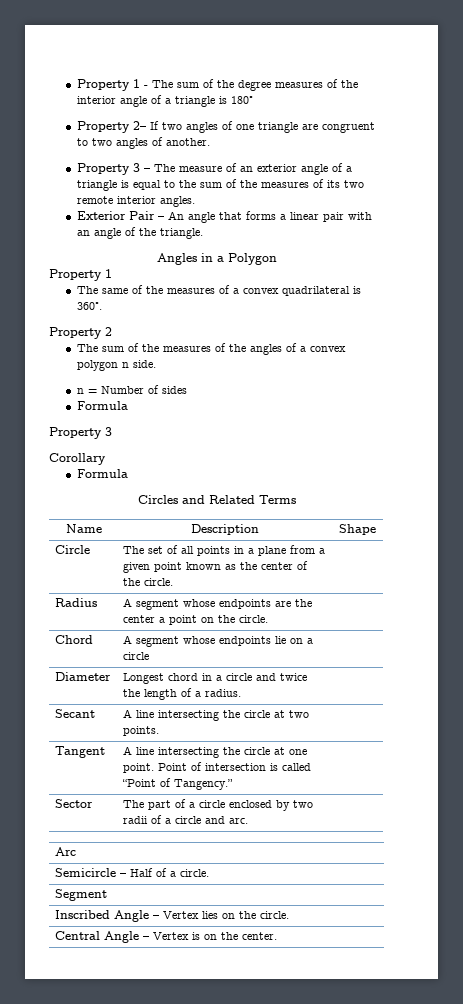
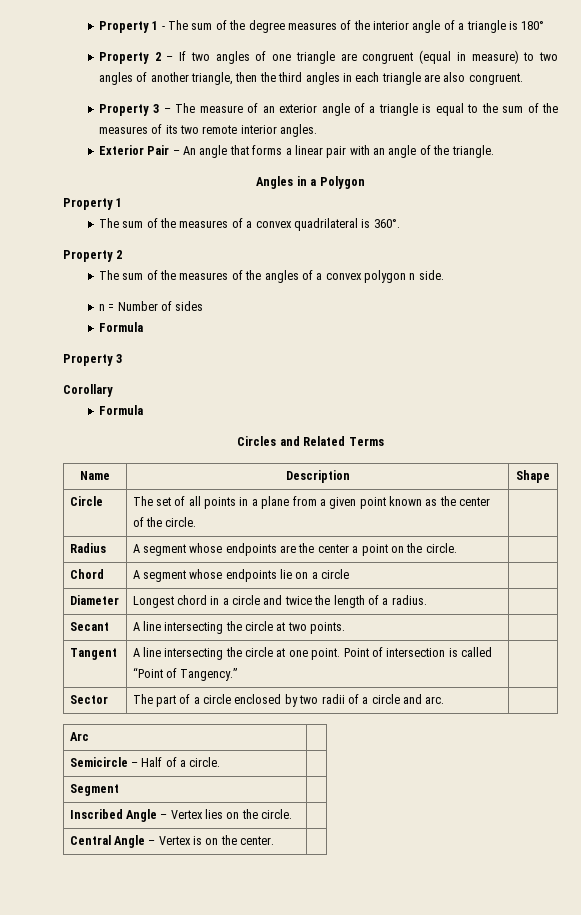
[132,121,146,130] 2– -> [154,52,174,61] 2 –
(375, 127) none -> [419,50,519,64] (equal in measure)
[165,138,210,146] another. -> [150,72,523,85] another triangle, then the third angles in each triangle are also congruent.
[101,288,128,294] same -> [122,221,144,228] sum

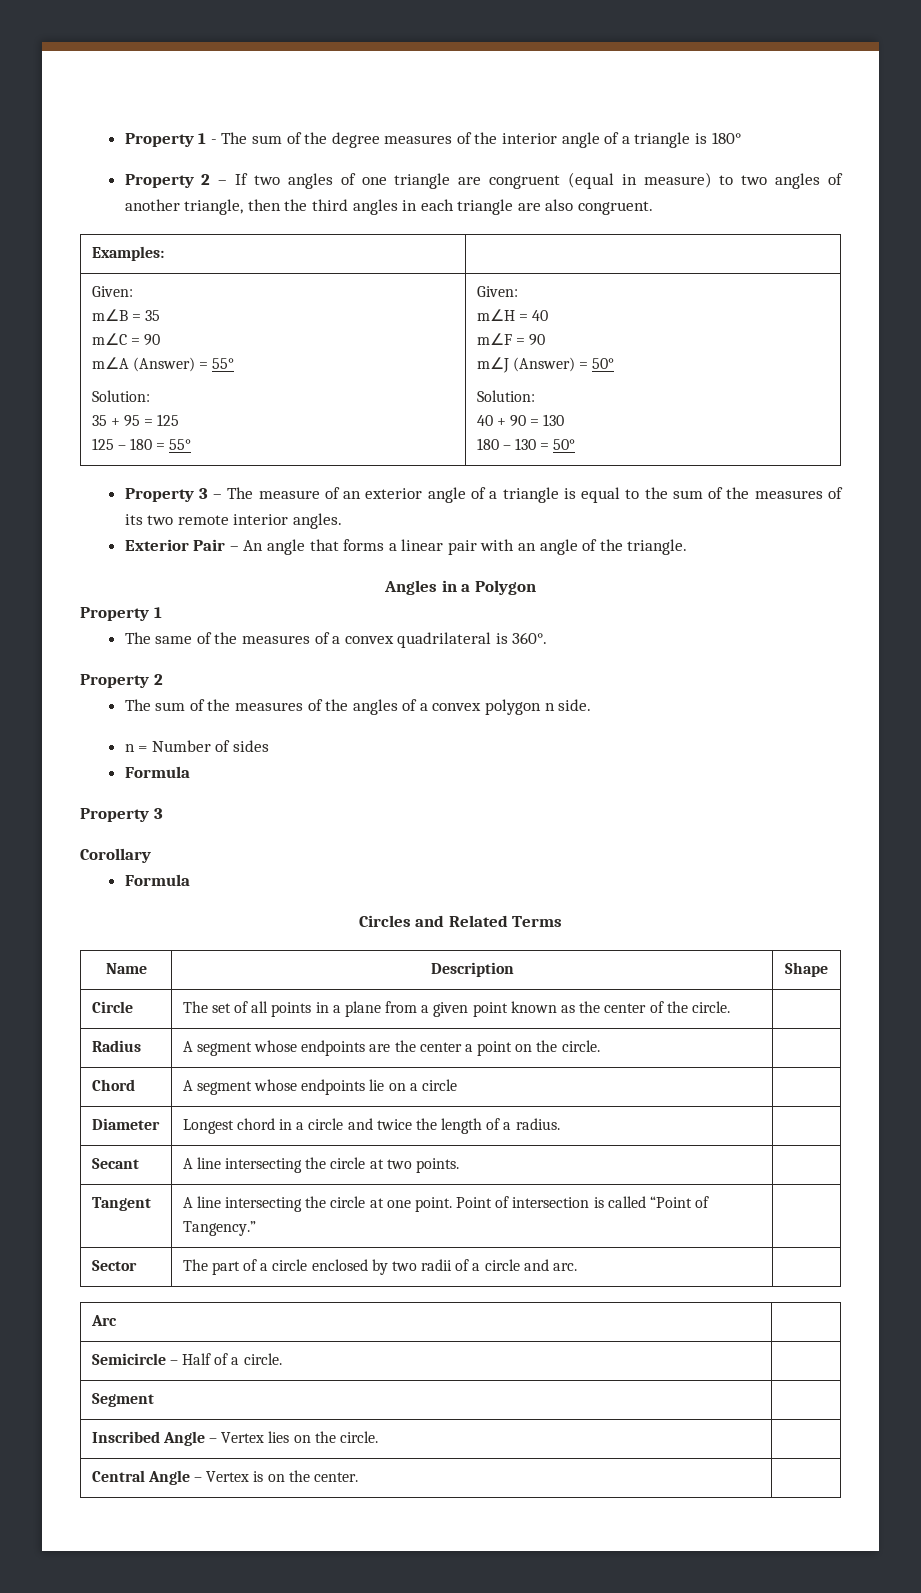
(523, 79) none -> [91,246,164,261] [91,286,133,297] [91,309,160,321] [91,333,160,346] [91,357,235,372] [91,390,150,402] [91,414,180,427] [91,438,192,450] [476,286,518,297] [476,309,548,321] [476,333,545,346] [476,357,615,373] [476,390,535,402] [476,414,565,427] [476,438,576,450] // Examples: | // Given: // m∠B = 35 // m∠C = 90 // m∠A (Answer) = 55° // Solution: // 35 + 95 = 125 // 125 – 180 = 55° | Given: // m∠H = 40 // m∠F = 90 // m∠J (Answer) = 50° // Solution: // 40 + 90 = 130 // 180 – 130 = 50°
[122,221,144,228] sum -> [155,636,193,644] same

